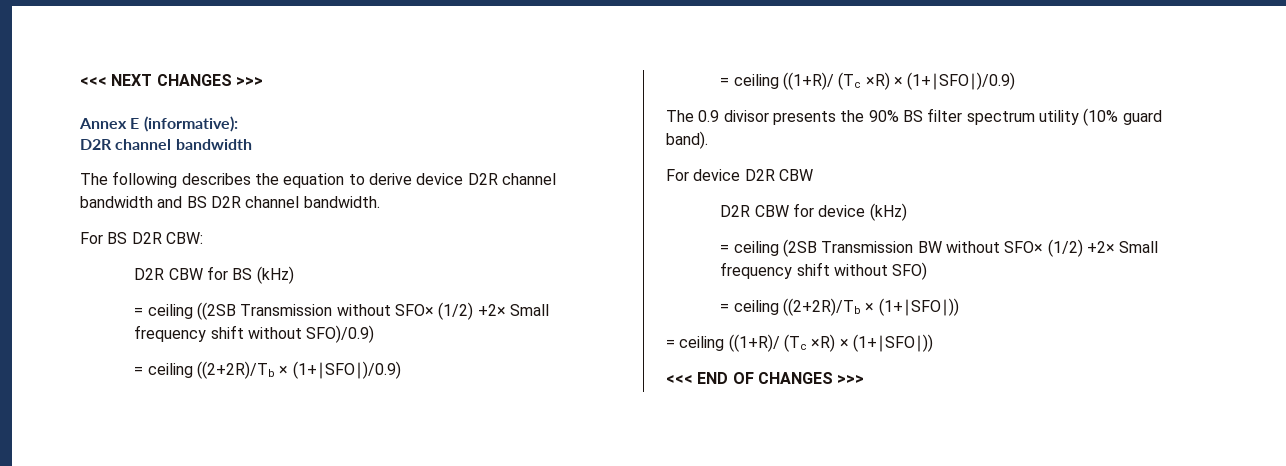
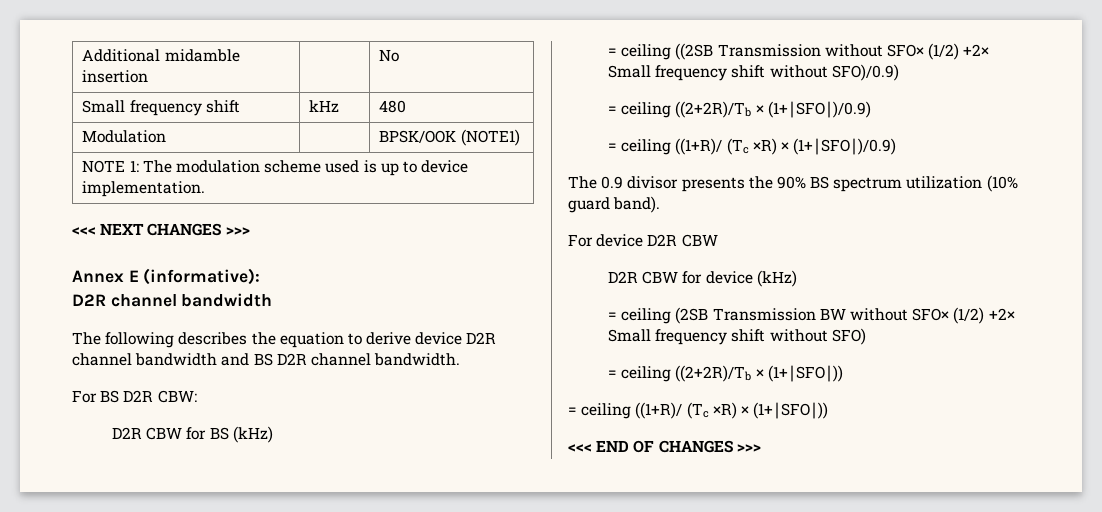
(80, 81) none -> [82,49,240,62] [82,70,149,83] [379,49,400,62] [82,100,240,116] [309,100,340,112] [379,100,407,113] [82,130,167,143] [379,129,520,146] [82,160,469,176] [82,181,206,197] Additional midamble insertion | | No // Small frequency shift | kHz | 480 // Modulation | | BPSK/OOK (NOTE1) // NOTE 1: The modulation scheme used is up to device implementation. //
[927,108,1079,125] filter spectrum utility -> [833,176,983,192] spectrum utilization

